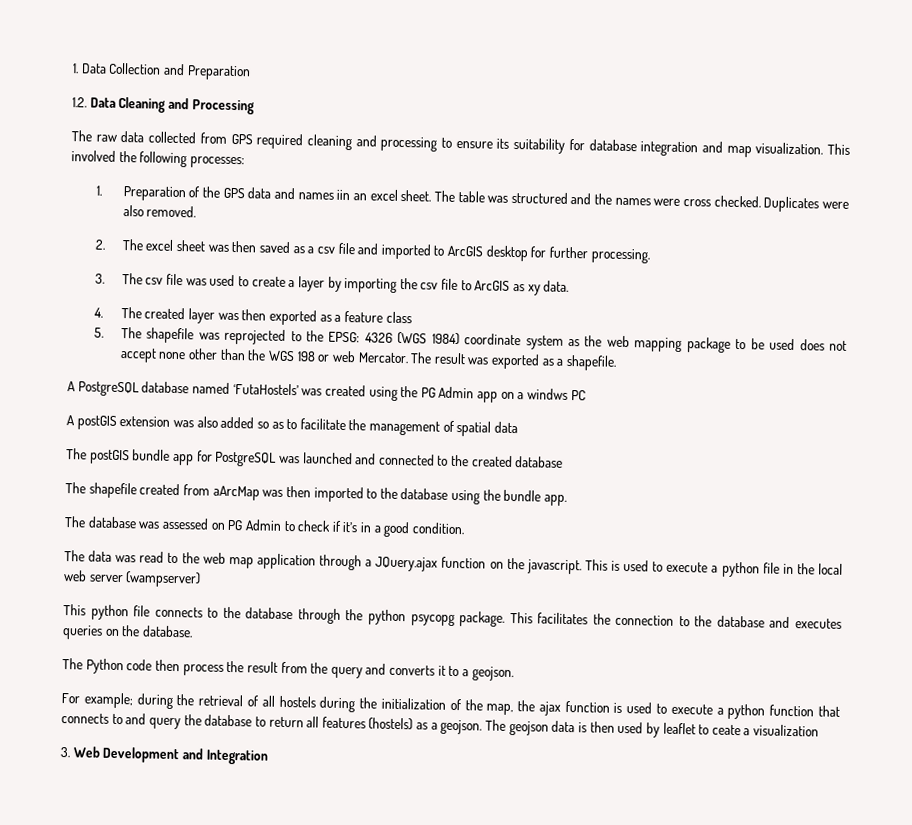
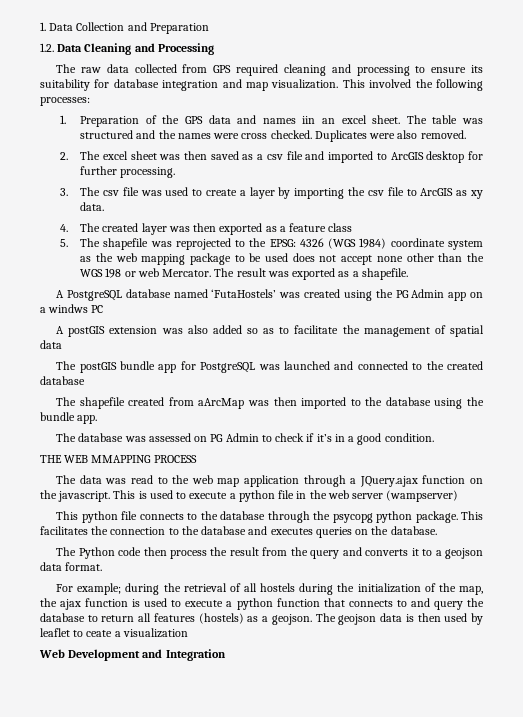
(466, 528) none -> [40,455,197,463] // THE WEB MMAPPING PROCESS
[818,563,844,575] local -> (327, 494) none
[367,609,455,627] python psycopg -> [332,511,413,523] psycopg python
[471,666,514,682] geojson. -> [445,548,484,559] [40,562,103,571] geojson data format.
[60,747,70,758] 3. -> (188, 633) none

